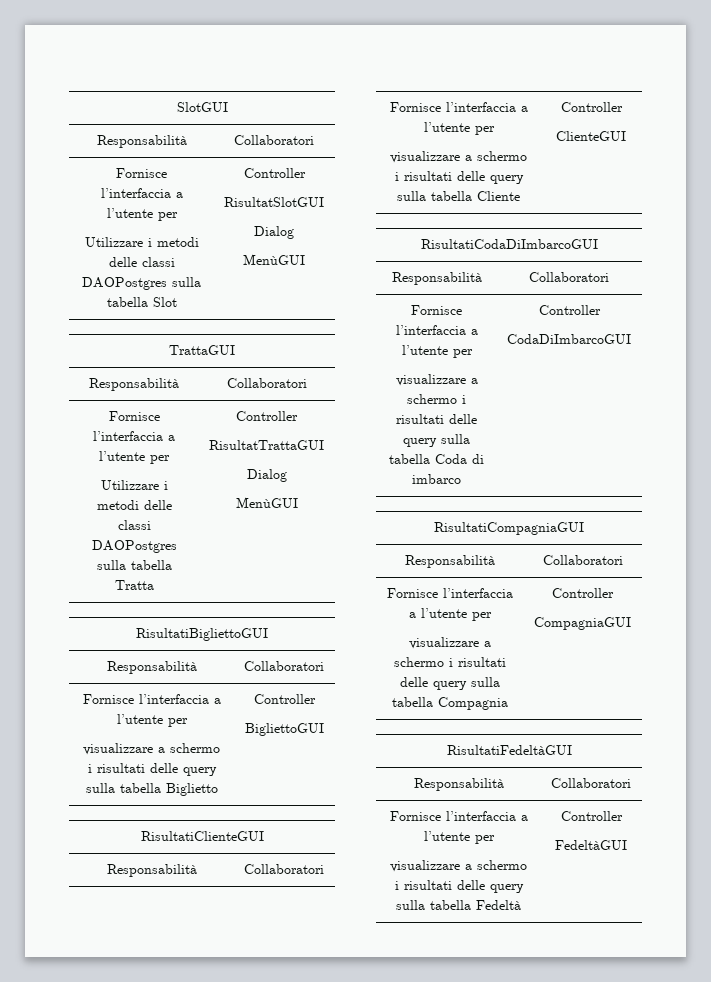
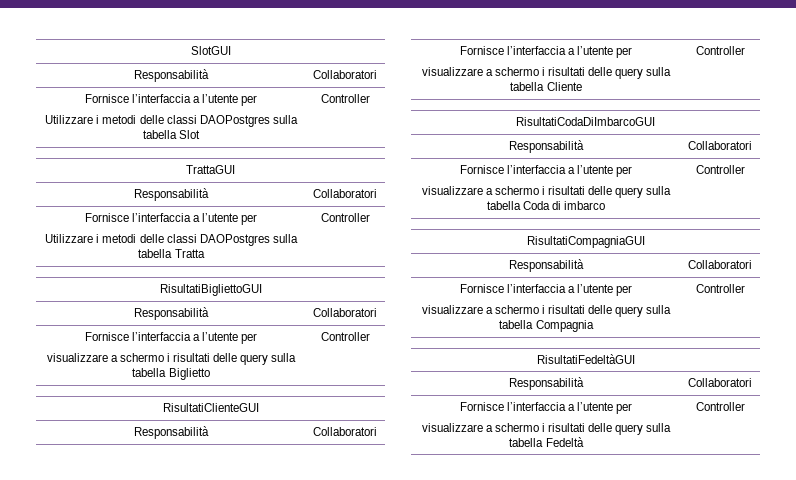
[224,197,324,207] [254,226,294,239] [243,254,305,265] // RisultatSlotGUI // Dialog // MenùGUI -> (370, 98) none
[209,440,324,450] [246,469,287,482] [235,497,298,508] // RisultatTrattaGUI // Dialog // MenùGUI -> (370, 217) none
[244,723,324,736] // BigliettoGUI -> (370, 336) none
[556,131,626,141] // ClienteGUI -> (745, 50) none
[507,334,631,344] // CodaDiImbarcoGUI -> (745, 169) none
[534,617,631,630] // CompagniaGUI -> (745, 288) none
[555,840,627,850] // FedeltàGUI -> (745, 406) none

